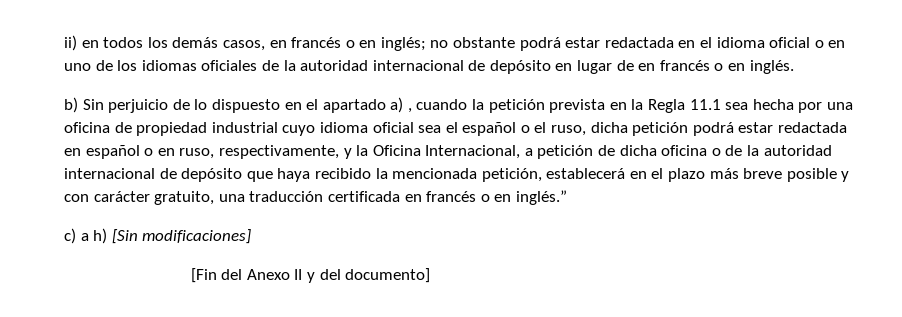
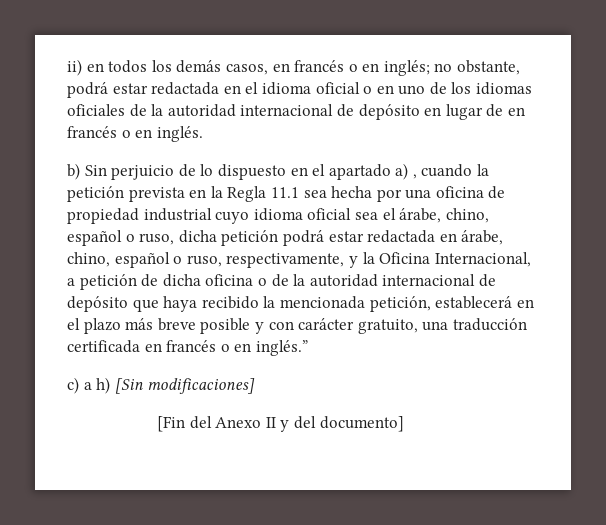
[453,37,516,48] obstante -> [457,60,521,75] obstante,
[462,122,547,136] español o el -> [399,208,489,223] [67,230,135,246] árabe, chino, español o
[85,145,175,159] español o en -> [461,230,504,245] [67,252,183,268] árabe, chino, español o

